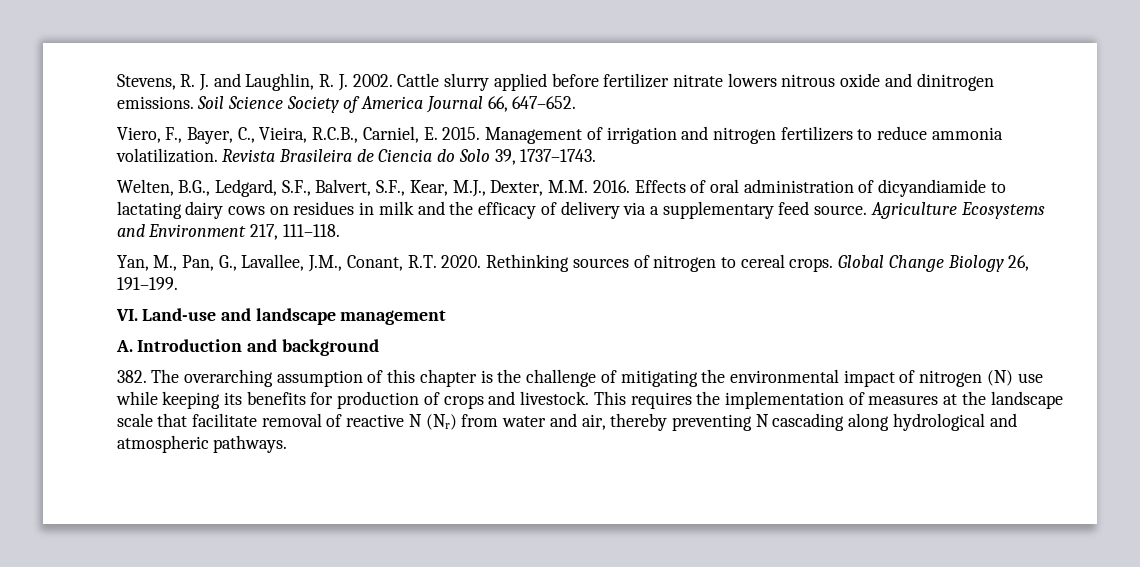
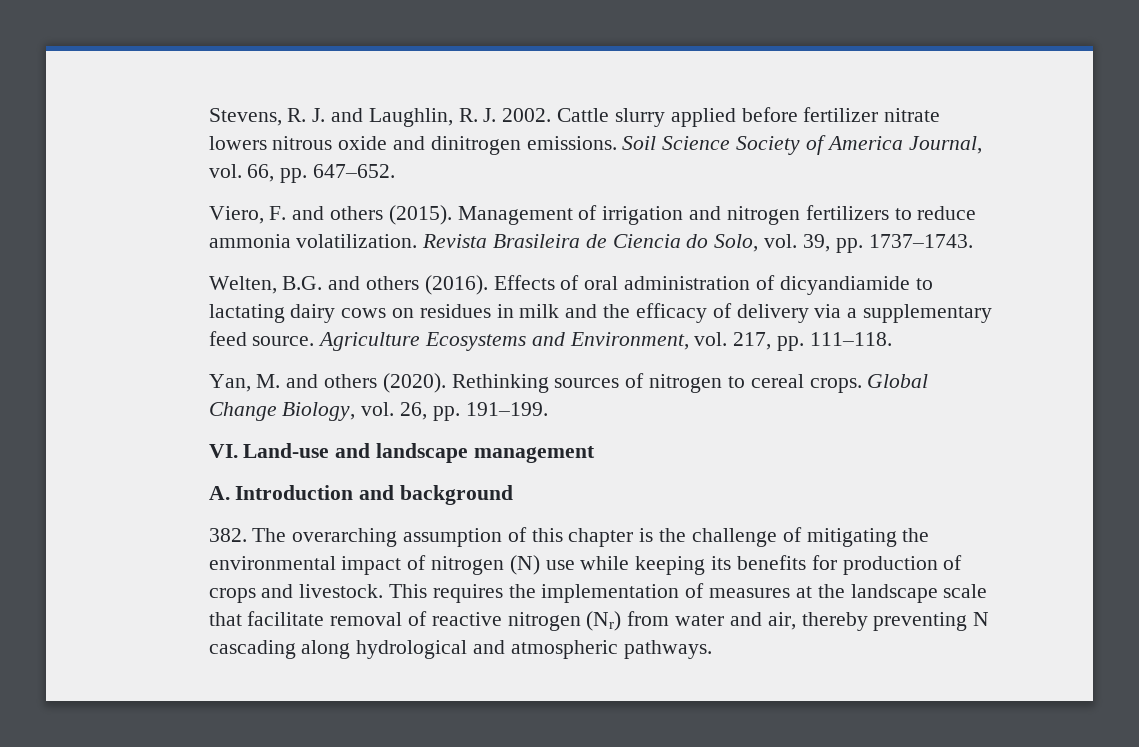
[425,96,577,113] [116,126,481,144] Journal 66, 647–652. // Viero, F., Bayer, C., Vieira, R.C.B., Carniel, E. 2015. -> [908,136,982,154] [208,164,396,183] [208,205,452,225] Journal, vol. 66, pp. 647–652. // Viero, F. and others (2015).
[458,149,597,165] [116,179,630,197] Solo 39, 1737–1743. // Welten, B.G., Ledgard, S.F., Balvert, S.F., Kear, M.J., Dexter, M.M. 2016. -> [714,234,973,253] [208,275,488,295] Solo, vol. 39, pp. 1737–1743. // Welten, B.G. and others (2016).
[148,224,340,240] [116,254,482,272] Environment 217, 111–118. // Yan, M., Pan, G., Lavallee, J.M., Conant, R.T. 2020. -> [569,332,892,351] [208,373,446,393] Environment, vol. 217, pp. 111–118. // Yan, M. and others (2020).
[947,255,1030,272] Biology 26, -> [282,402,460,421] Biology, vol. 26, pp.
[408,414,422,427] N -> [507,612,581,631] nitrogen

